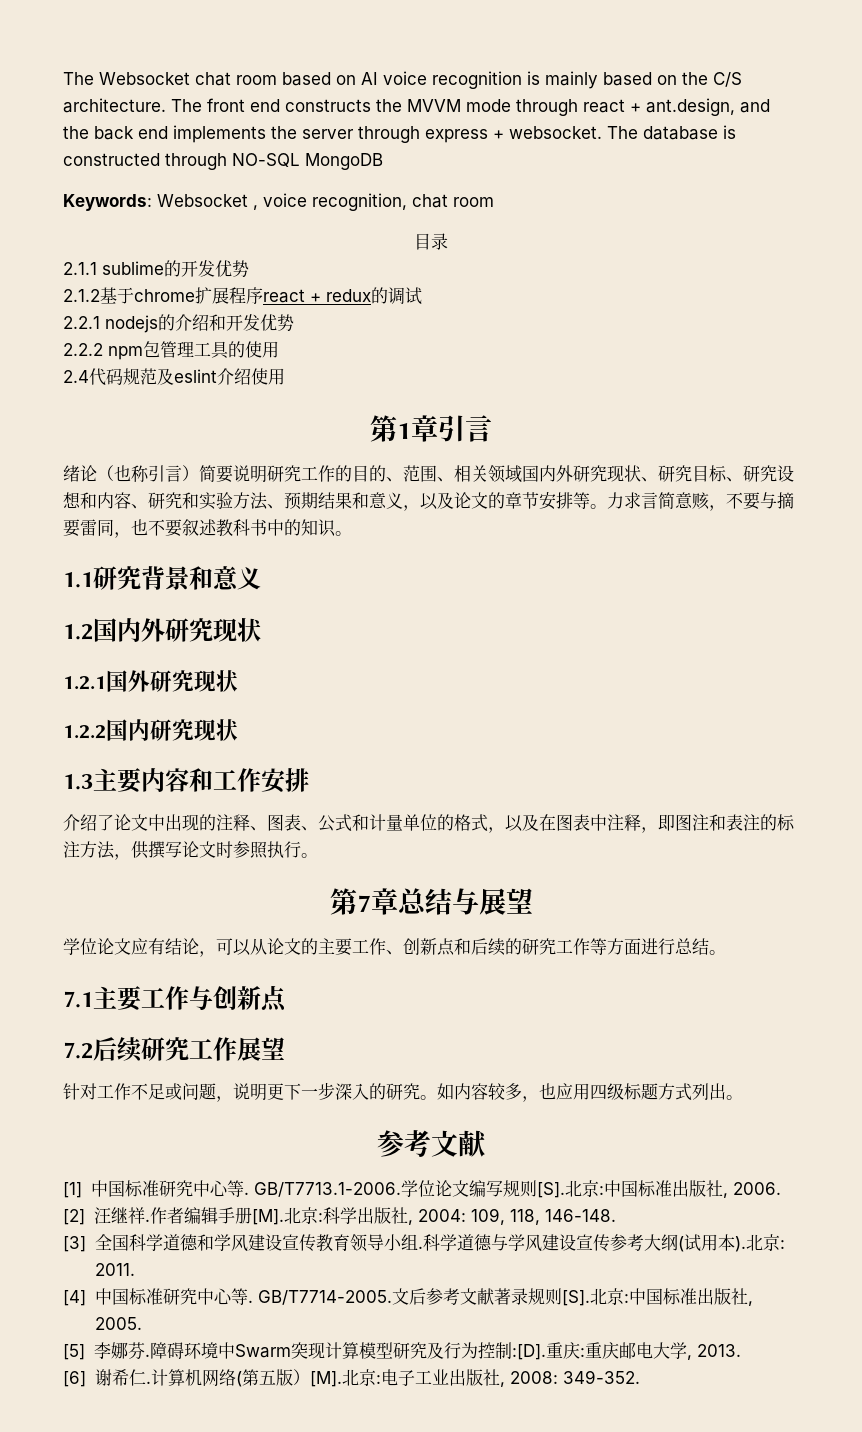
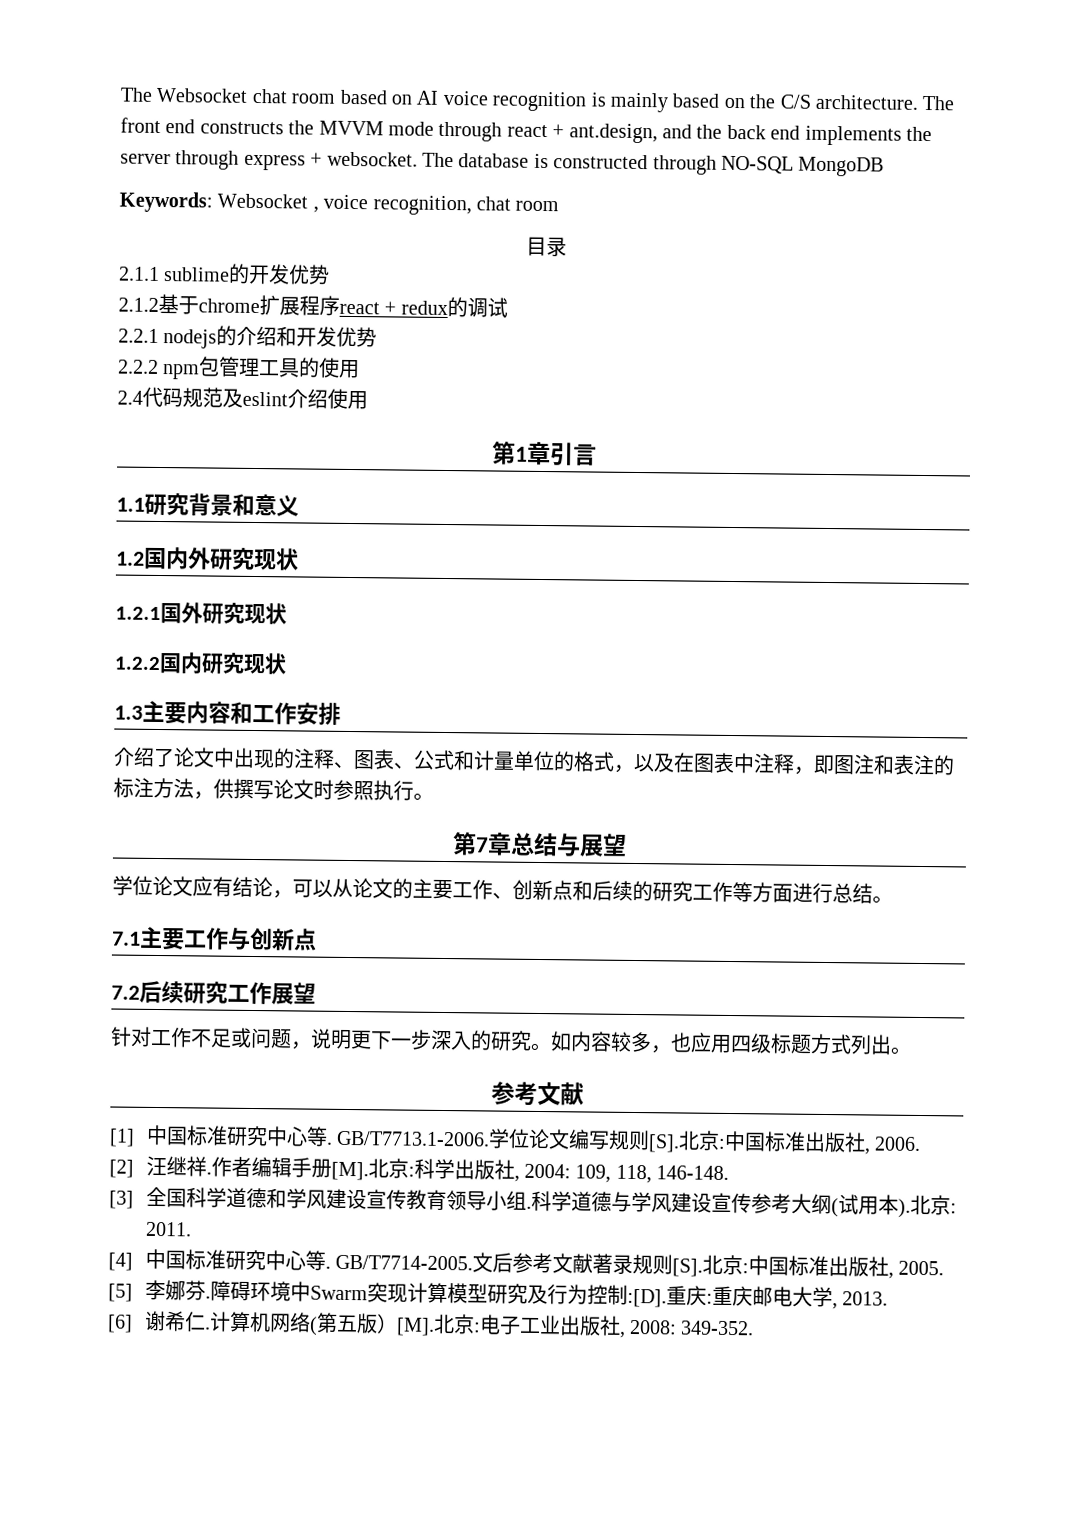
[63,465,794,483] [63,492,794,511] [63,519,352,538] // 绪论（也称引言）简要说明研究工作的目的、范围、相关领域国内外研究现状、研究目标、研究设想和内容、研究和实验方法、预期结果和意义，以及论文的章节安排等。力求言简意赅，不要与摘要雷同，也不要叙述教科书中的知识。 -> (597, 454) none

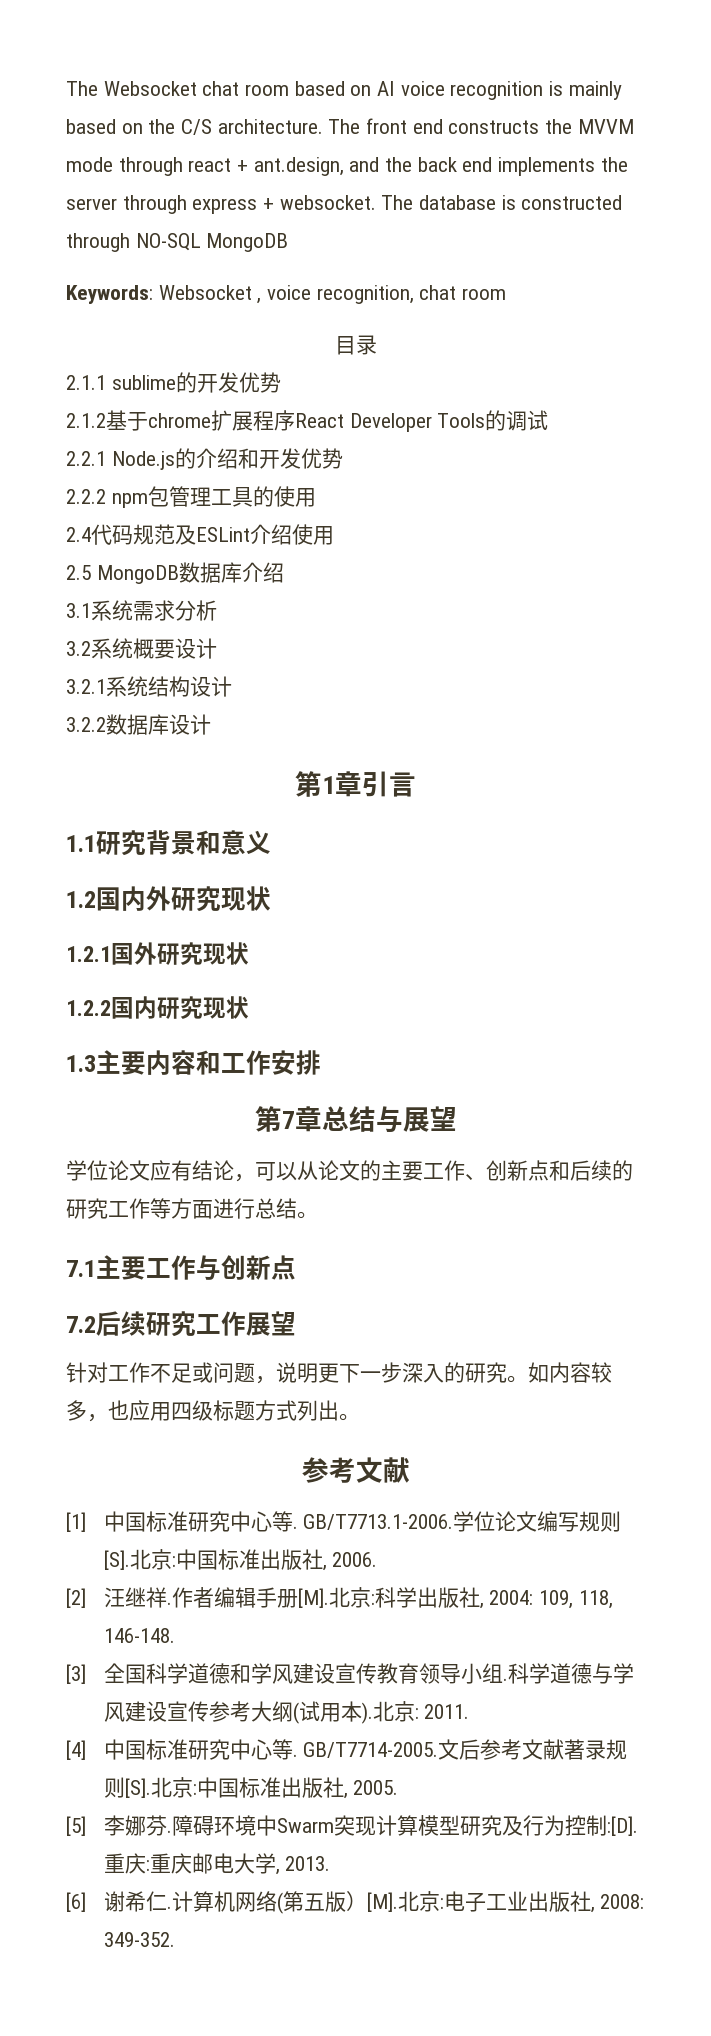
[339,300,448,316] react + redux -> [295,413,486,432] React Developer Tools
[163,329,218,349] nodejs -> [111,451,175,470] Node.js
[242,391,288,407] eslint -> [196,527,250,542] ESLint
(368, 400) none -> [66,562,284,584] [66,600,217,621] [66,638,217,659] [66,676,232,697] [66,714,211,735] // 2.5 MongoDB数据库介绍 // 3.1系统需求分析 // 3.2系统概要设计 // 3.2.1系统结构设计 // 3.2.2数据库设计
[113,746,955,776] [113,777,434,801] // 介绍了论文中出现的注释、图表、公式和计量单位的格式，以及在图表中注释，即图注和表注的标注方法，供撰写论文时参照执行。 -> (321, 1062) none

